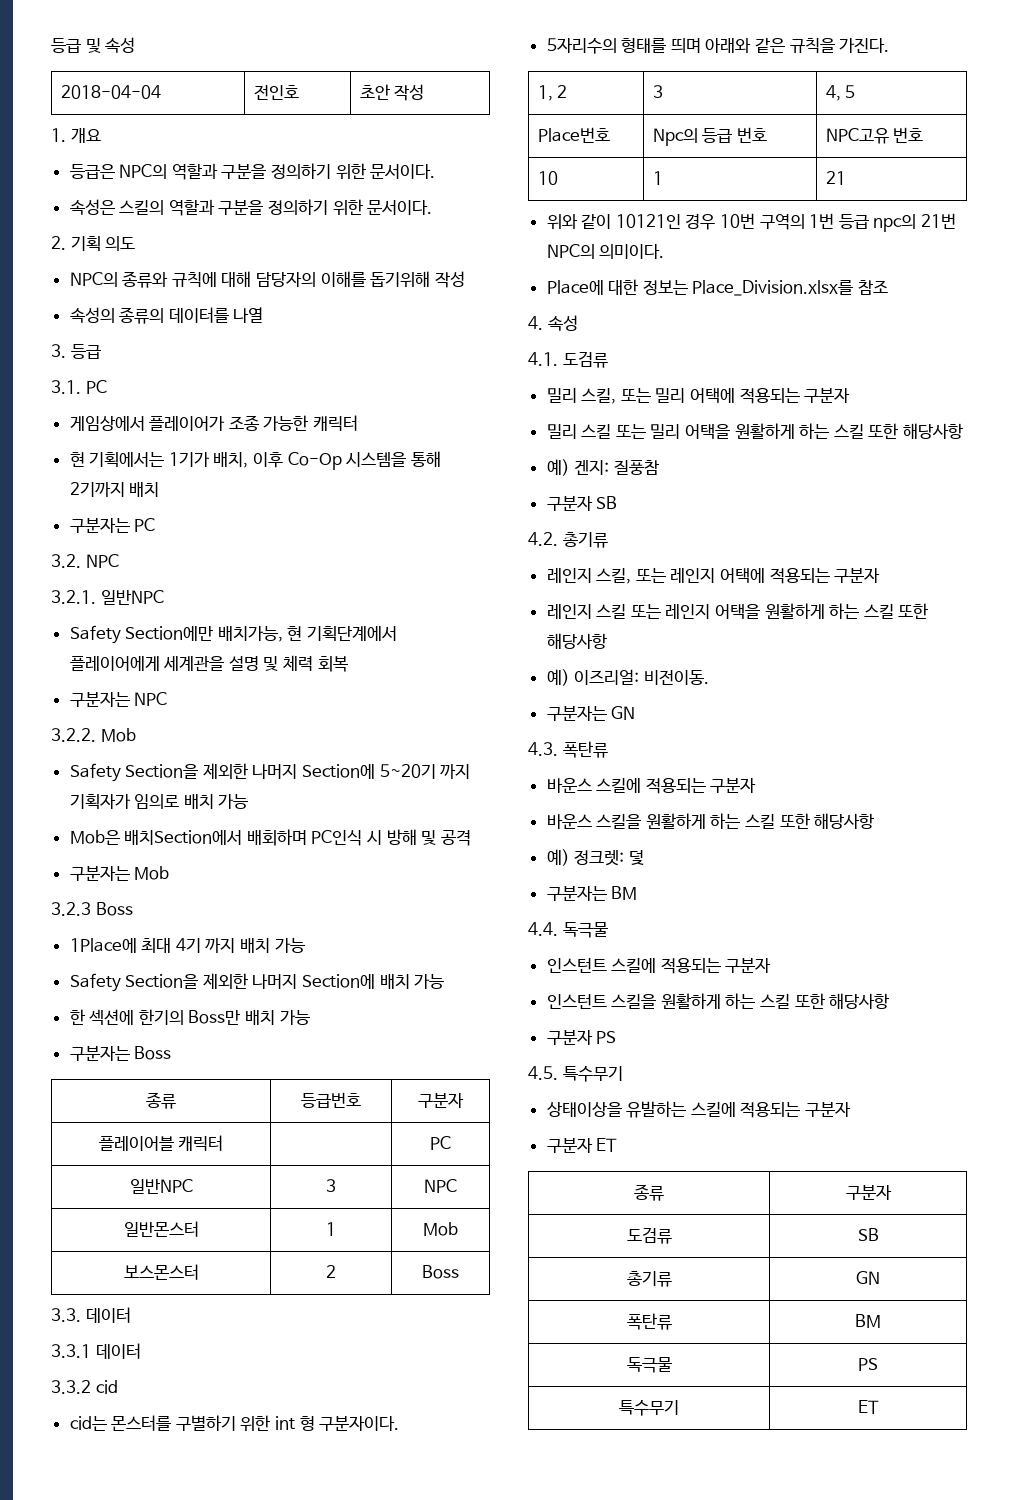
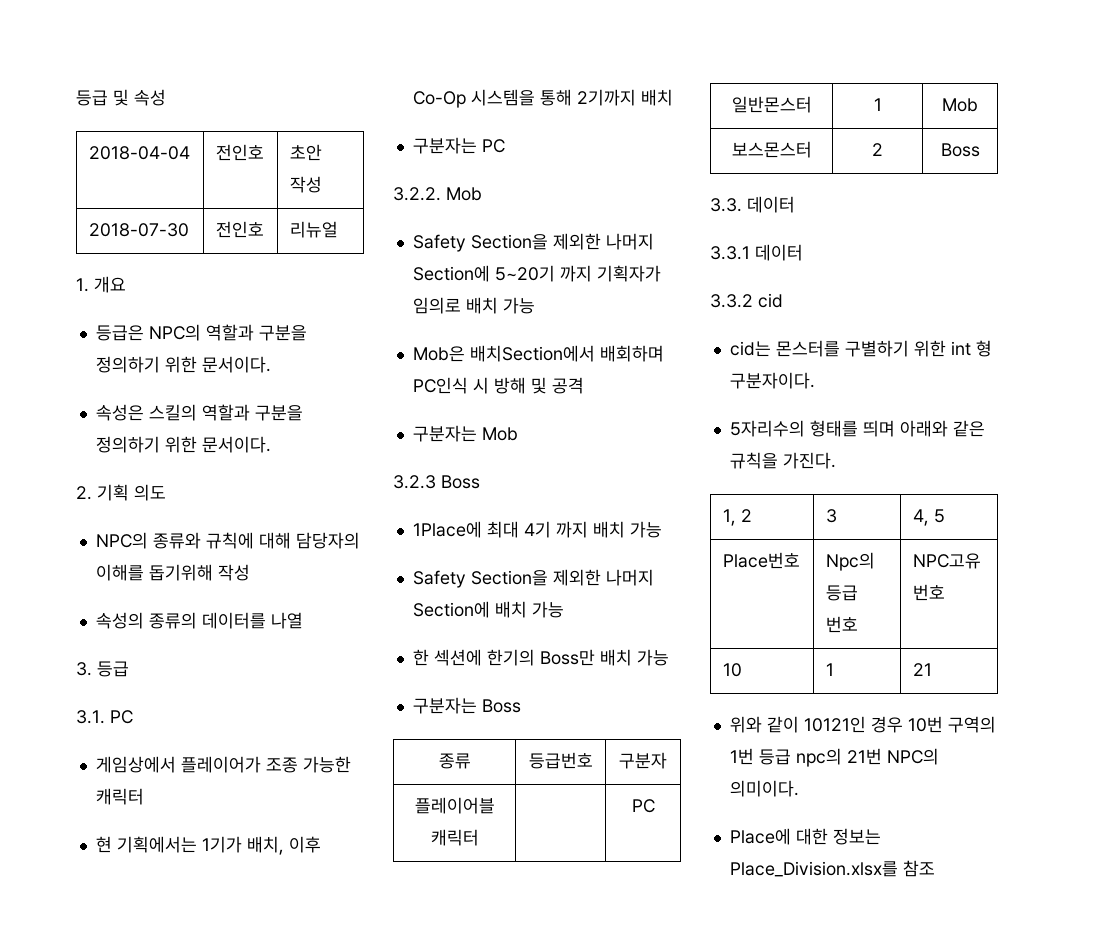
(425, 92) none -> [88,223,189,237] [215,221,264,238] [289,221,338,238] // 2018-07-30 | 전인호 | 리뉴얼
[51,554,119,568] [51,590,164,605] [69,625,398,644] [69,655,348,672] [69,692,168,707] // 3.2. NPC // 3.2.1. 일반NPC // Safety Section에만 배치가능, 현 기획단계에서 플레이어에게 세계관을 설명 및 체력 회복 // 구분자는 NPC -> (505, 146) none
[129,1179,193,1194] [326,1179,336,1192] [424,1179,457,1193] // 일반NPC | 3 | NPC -> (655, 806) none
[528,315,578,331] [528,351,608,368] [546,388,851,404] [546,423,964,439] [546,459,659,476] [546,496,618,511] [528,532,608,548] [546,568,881,584] [546,603,929,619] [546,633,607,649] [546,669,709,686] [546,706,636,721] [528,741,608,758] [546,778,757,794] [546,813,875,829] [546,849,644,866] [546,886,638,901] [528,922,608,938] [546,958,772,974] [546,993,890,1009] [546,1030,617,1045] [528,1066,623,1082] [546,1101,852,1118] [546,1138,618,1153] [634,1184,664,1201] [845,1185,892,1200] [626,1227,672,1244] [857,1228,879,1241] [626,1271,672,1287] [856,1271,880,1285] [626,1313,672,1330] [855,1314,881,1328] [626,1357,672,1373] [858,1358,878,1371] [619,1400,679,1416] [857,1400,879,1414] // 4. 속성 // 4.1. 도검류 // 밀리 스킬, 또는 밀리 어택에 적용되는 구분자 // 밀리 스킬 또는 밀리 어택을 원활하게 하는 스킬 또한 해당사항 // 예) 겐지: 질풍참 // 구분자 SB // 4.2. 총기류 // 레인지 스킬, 또는 레인지 어택에 적용되는 구분자 // 레인지 스킬 또는 레인지 어택을 원활하게 하는 스킬 또한 해당사항 // 예) 이즈리얼: 비전이동. // 구분자는 GN // 4.3. 폭탄류 // 바운스 스킬에 적용되는 구분자 // 바운스 스킬을 원활하게 하는 스킬 또한 해당사항 // 예) 정크렛: 덫 // 구분자는 BM // 4.4. 독극물 // 인스턴트 스킬에 적용되는 구분자 // 인스턴트 스킬을 원활하게 하는 스킬 또한 해당사항 // 구분자 PS // 4.5. 특수무기 // 상태이상을 유발하는 스킬에 적용되는 구분자 // 구분자 ET // 종류 | 구분자 // 도검류 | SB // 총기류 | GN // 폭탄류 | BM // 독극물 | PS // 특수무기 | ET -> (935, 868) none

